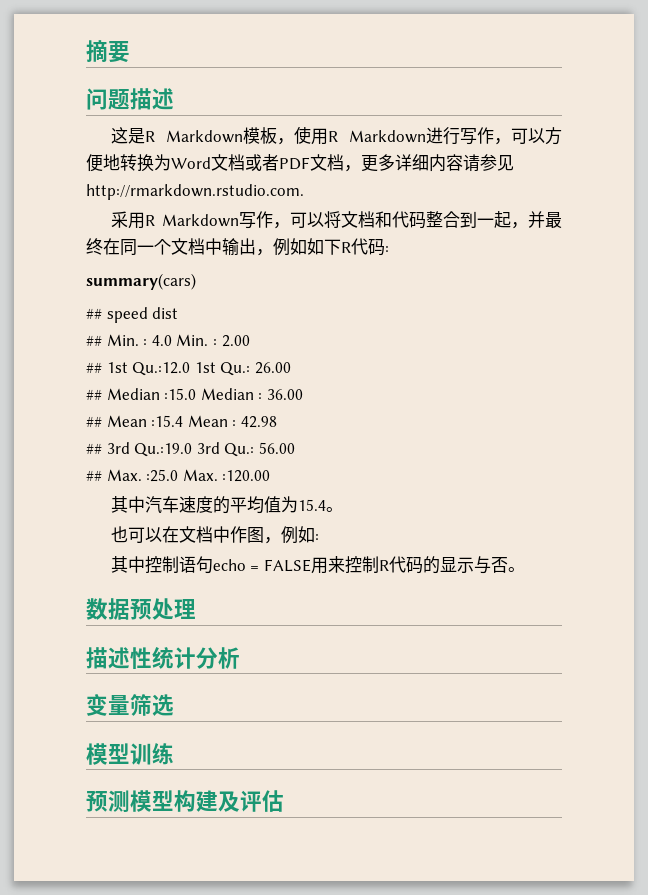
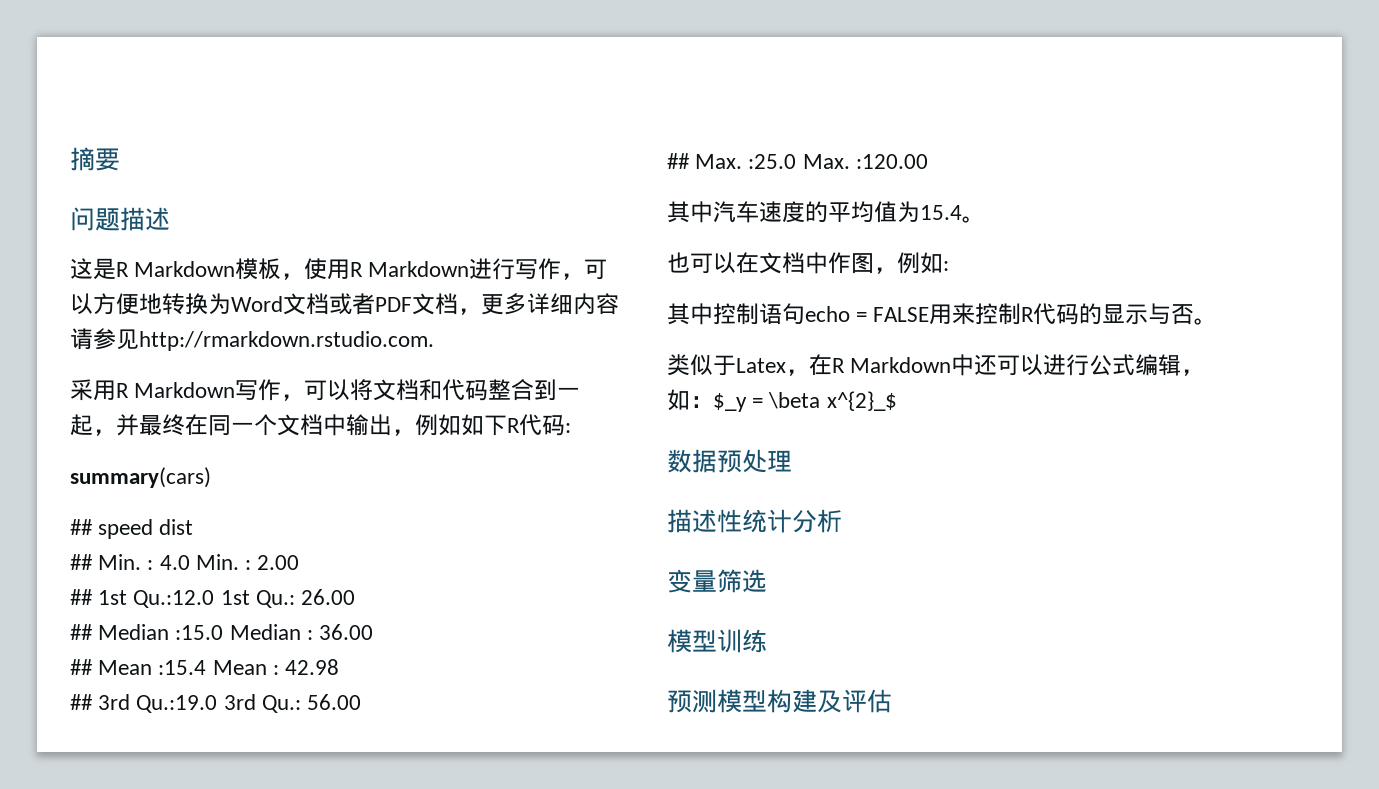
(526, 569) none -> [667,354,1205,376] [667,389,897,412] // 类似于Latex，在R Markdown中还可以进行公式编辑，如：$_y = \beta x^{2}_$

